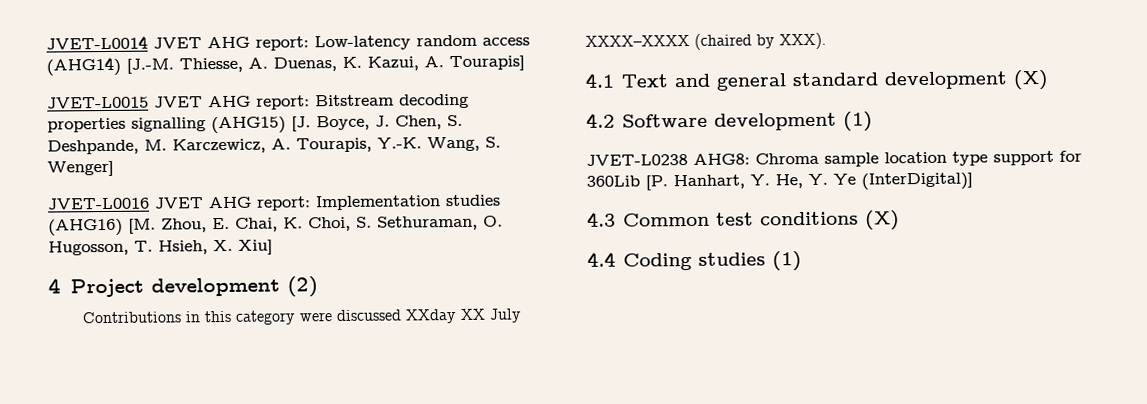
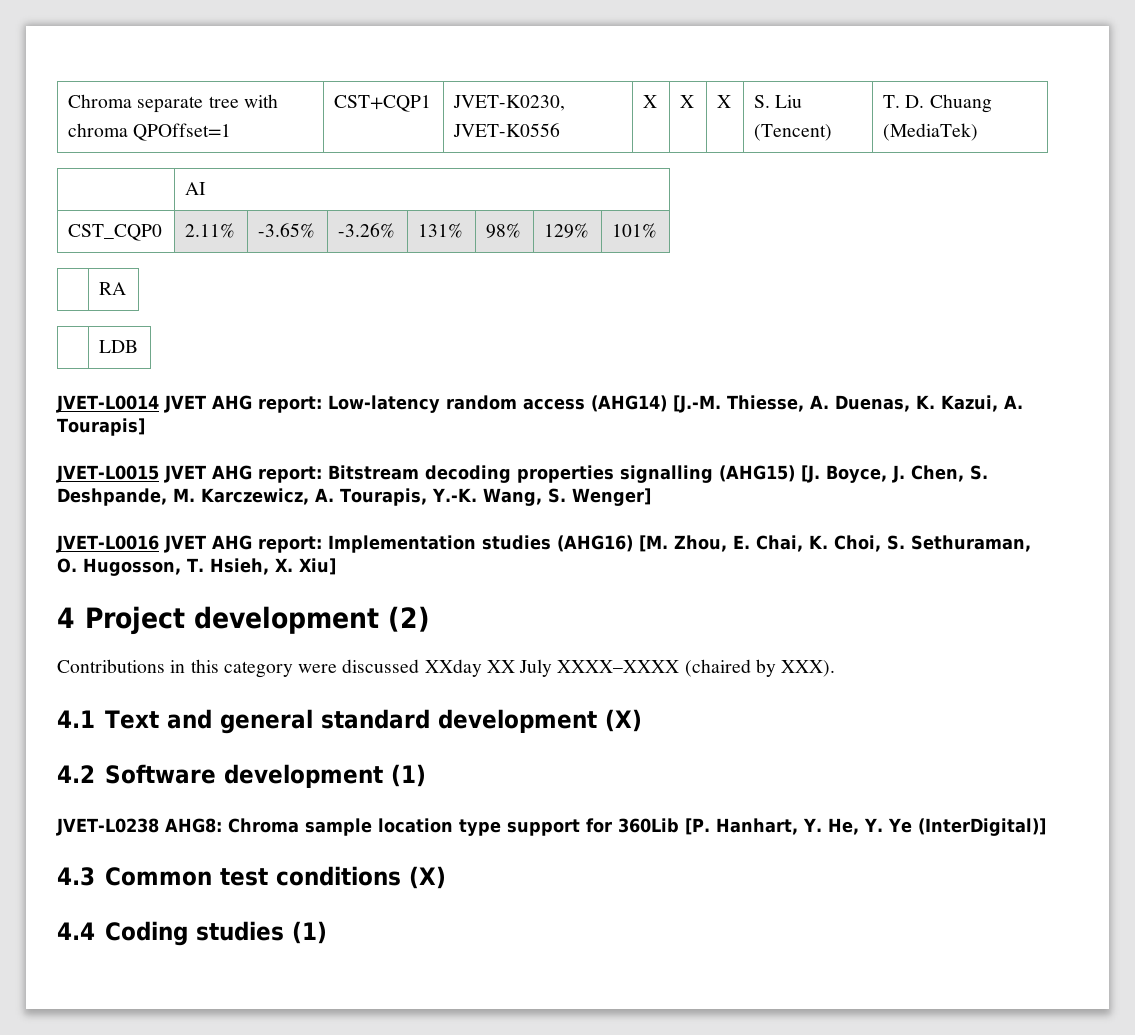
(46, 42) none -> [68,94,278,113] [68,123,232,141] [334,95,432,112] [453,95,566,111] [453,123,561,137] [643,95,658,108] [680,95,695,108] [717,95,732,108] [754,95,803,108] [754,124,833,141] [883,94,992,113] [883,123,979,141] [185,182,207,195] [68,224,163,241] [185,223,236,238] [258,223,316,238] [338,223,396,238] [418,223,464,238] [486,223,522,238] [544,223,590,238] [612,223,658,238] [99,282,127,295] [99,340,139,353] Chroma separate tree with chroma QPOffset=1 | CST+CQP1 | JVET-K0230, JVET-K0556 | X | X | X | S. Liu (Tencent) | T. D. Chuang (MediaTek) // | AI // CST_CQP0 | 2.11% | -3.65% | -3.26% | 131% | 98% | 129% | 101% // | RA // | LDB //

